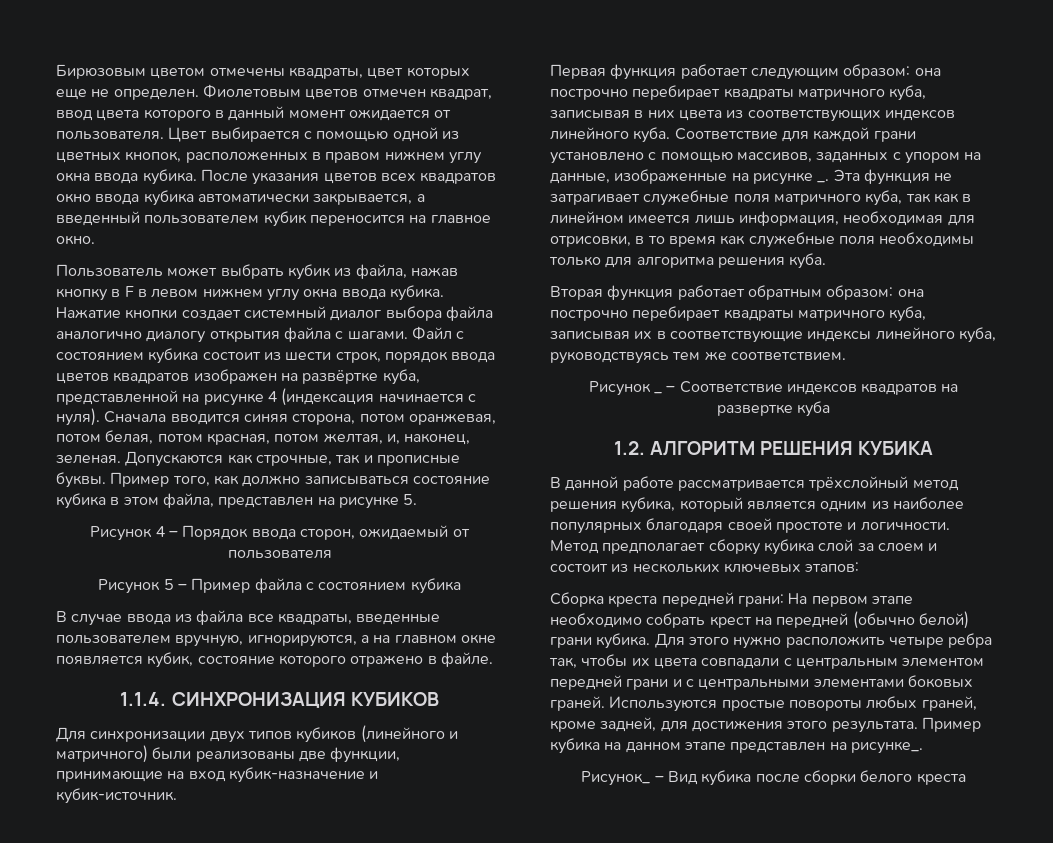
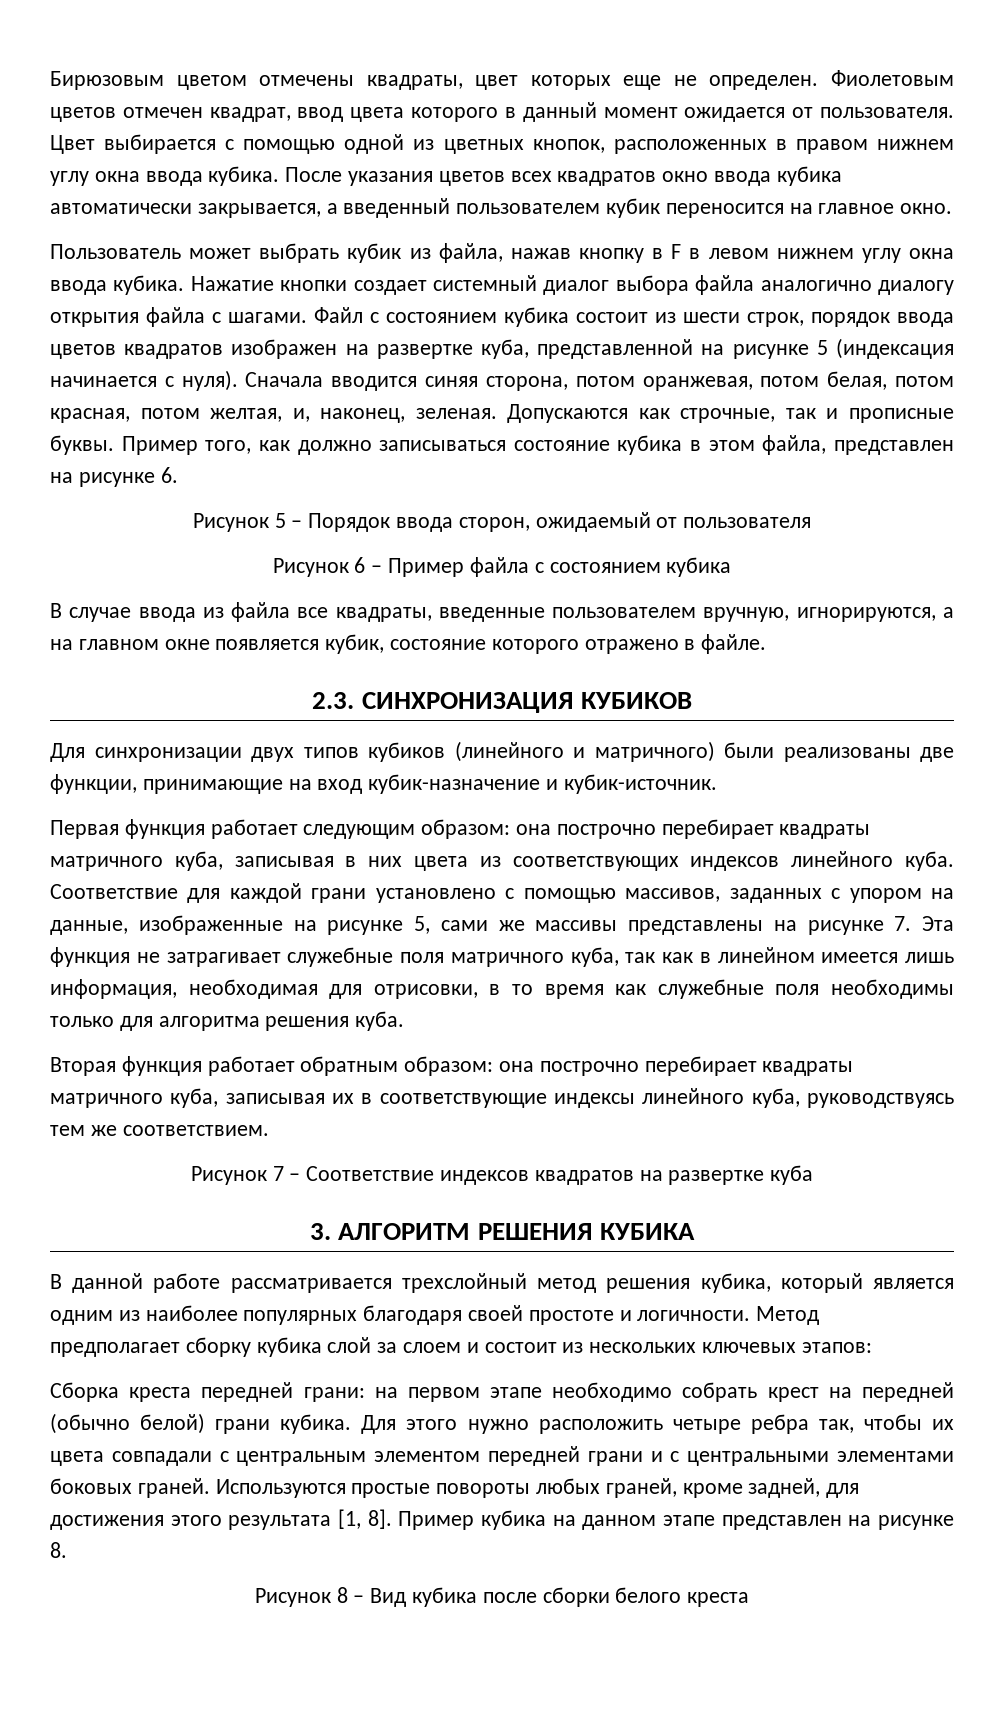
[302,370,379,384] развёртке -> [376,344,473,359] развертке
[267,391,277,402] 4 -> [816,340,828,355] 5
[403,494,418,505] [90,526,165,541] 5. // Рисунок 4 -> [160,467,178,483] [192,513,286,532] 6. // Рисунок 5
[163,579,174,590] 5 -> [354,557,366,573] 6
[120,692,167,706] 1.1.4. -> [312,692,355,709] 2.3.
[817,179,830,183] _. -> [414,916,912,935] 5, сами же массивы представлены на рисунке 7.
[653,392,662,394] _ -> [272,1166,284,1181] 7
[613,441,645,455] 1.2. -> [310,1223,332,1240] 3.
[808,476,909,491] трёхслойный -> [401,1273,527,1293] трехслойный
[788,593,808,604] На -> [374,1387,398,1398] на
[831,721,918,733] результата. -> [228,1509,392,1530] результата [1, 8].
[850,741,923,754] [581,771,651,786] рисунке_. // Рисунок_ -> [877,1515,954,1530] [50,1542,67,1558] [254,1587,348,1607] рисунке 8. // Рисунок 8

